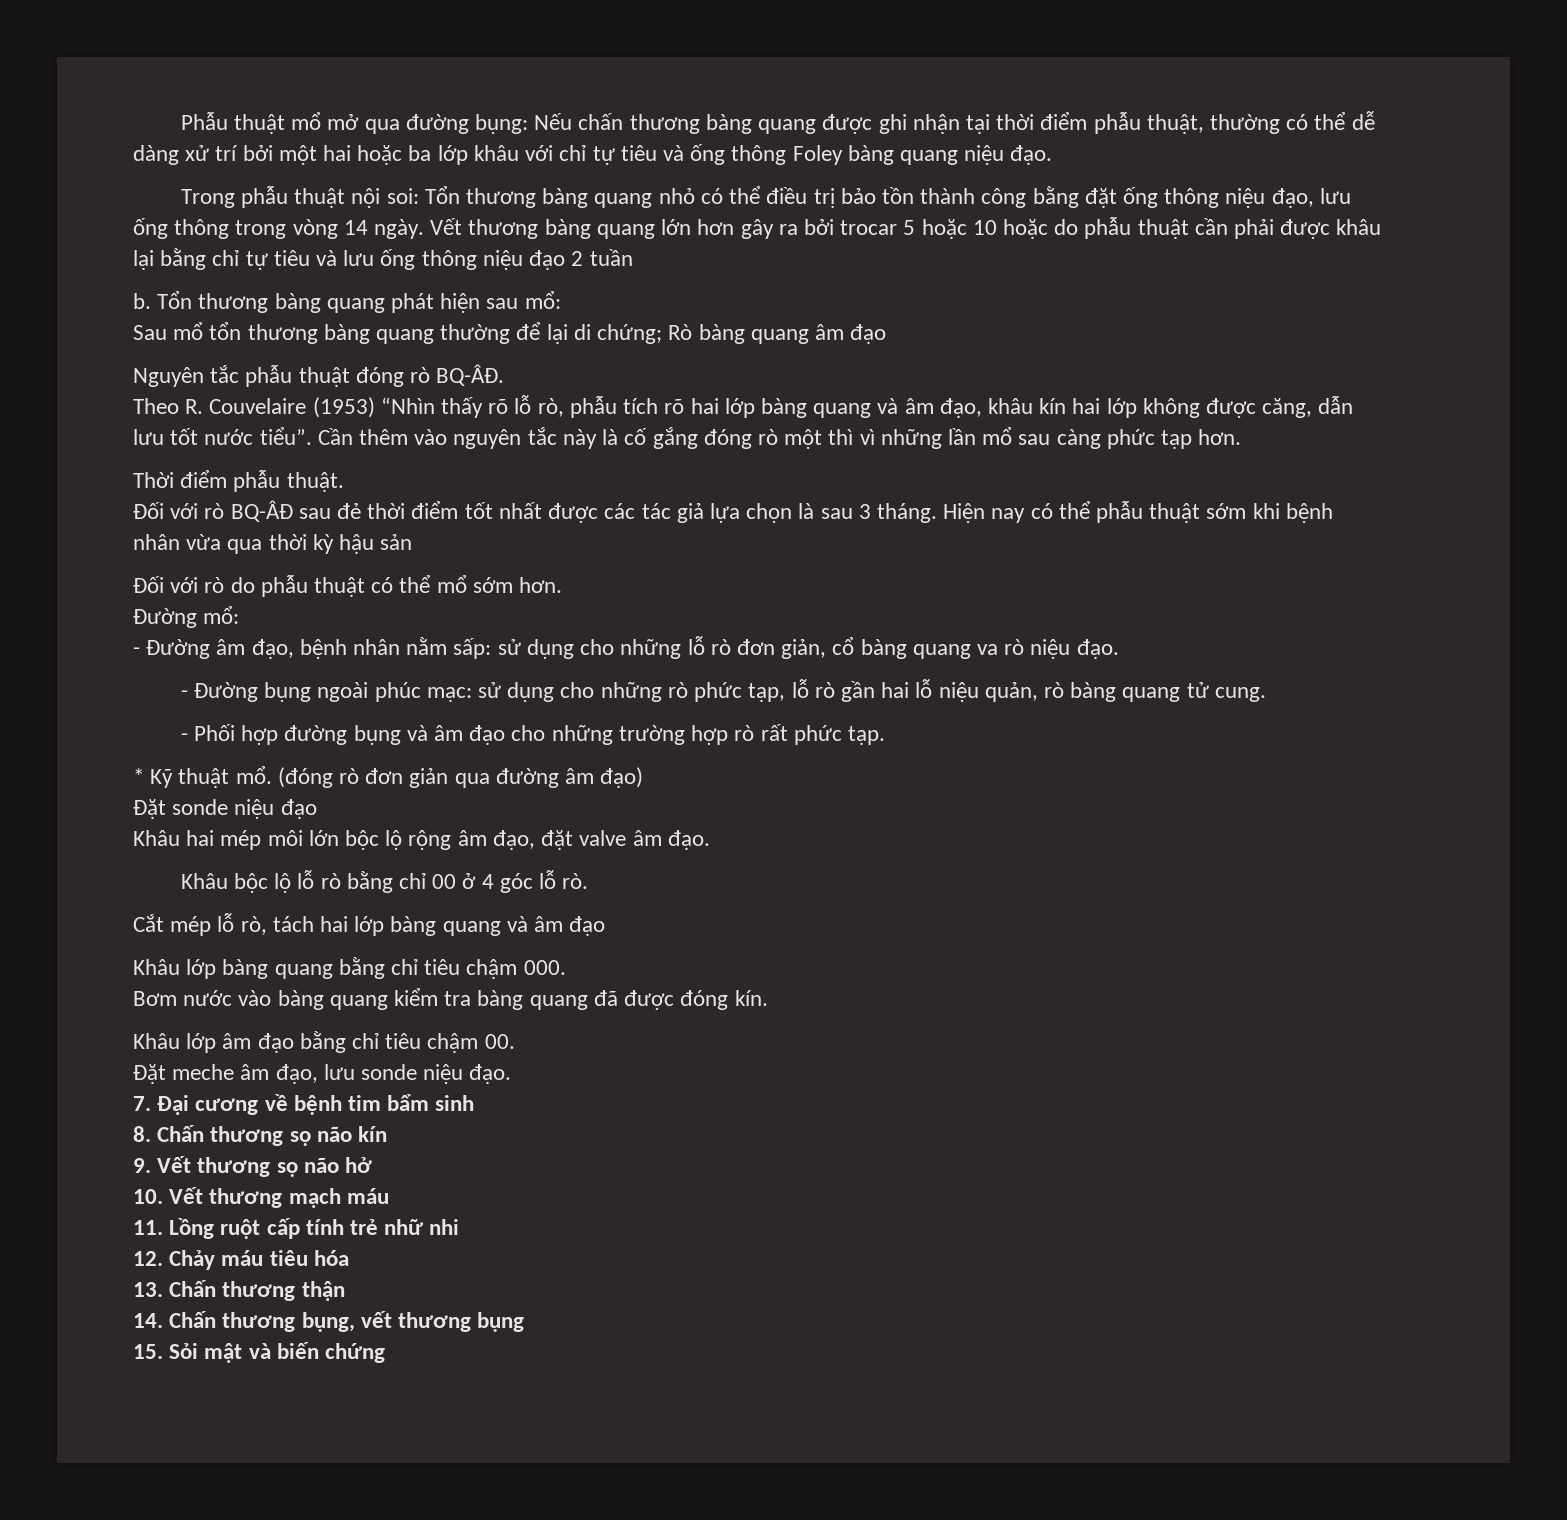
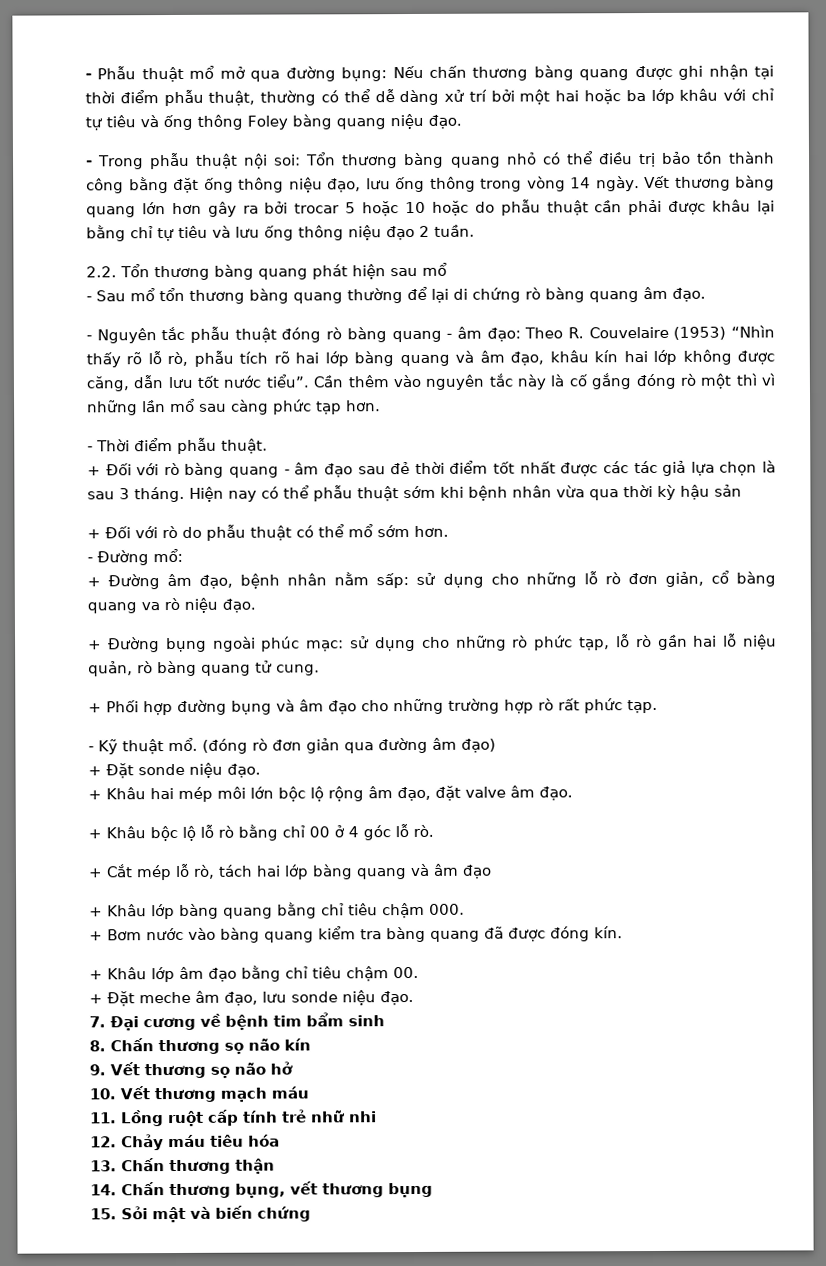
(180, 121) none -> [85,73,92,80] -
(1053, 155) none -> [86,160,93,167] -
[589,249,633,266] [133,293,151,309] tuần // b. -> [434,224,475,237] [86,266,117,278] tuần. // 2.2.
[524,291,561,309] mổ: // -> [422,262,447,276] [86,296,92,302] mổ // -
[597,324,693,344] chứng; Rò -> [472,287,541,303] chứng rò
[850,324,887,344] đạo // -> [672,287,706,302] [86,335,92,341] đạo. // -
[436,364,505,386] BQ-ÂĐ. // -> [346,326,521,343] bàng quang - âm đạo:
(1242, 437) none -> [87,446,93,452] -
[133,500,293,522] Đối với rò BQ-ÂĐ -> [87,462,353,478] + Đối với rò bàng quang - âm đạo
(413, 542) none -> [87,529,101,539] +
(563, 585) none -> [87,557,93,563] -
[133,647,140,655] - -> [87,577,101,587] +
[180,690,188,698] - -> [88,640,102,650] +
[180,733,188,741] - -> [88,703,102,713] +
[133,768,144,784] * -> [88,746,94,752] -
(644, 777) none -> [88,766,102,776] +
[280,799,317,819] đạo // -> [227,763,261,778] [88,790,102,800] đạo. // +
(710, 840) none -> [88,829,102,839] +
(589, 881) none -> [88,868,103,878] +
(606, 926) none -> [89,907,103,917] +
(566, 967) none -> [89,931,103,941] +
(768, 998) none -> [89,970,103,980] +
(515, 1041) none -> [89,994,103,1004] +

